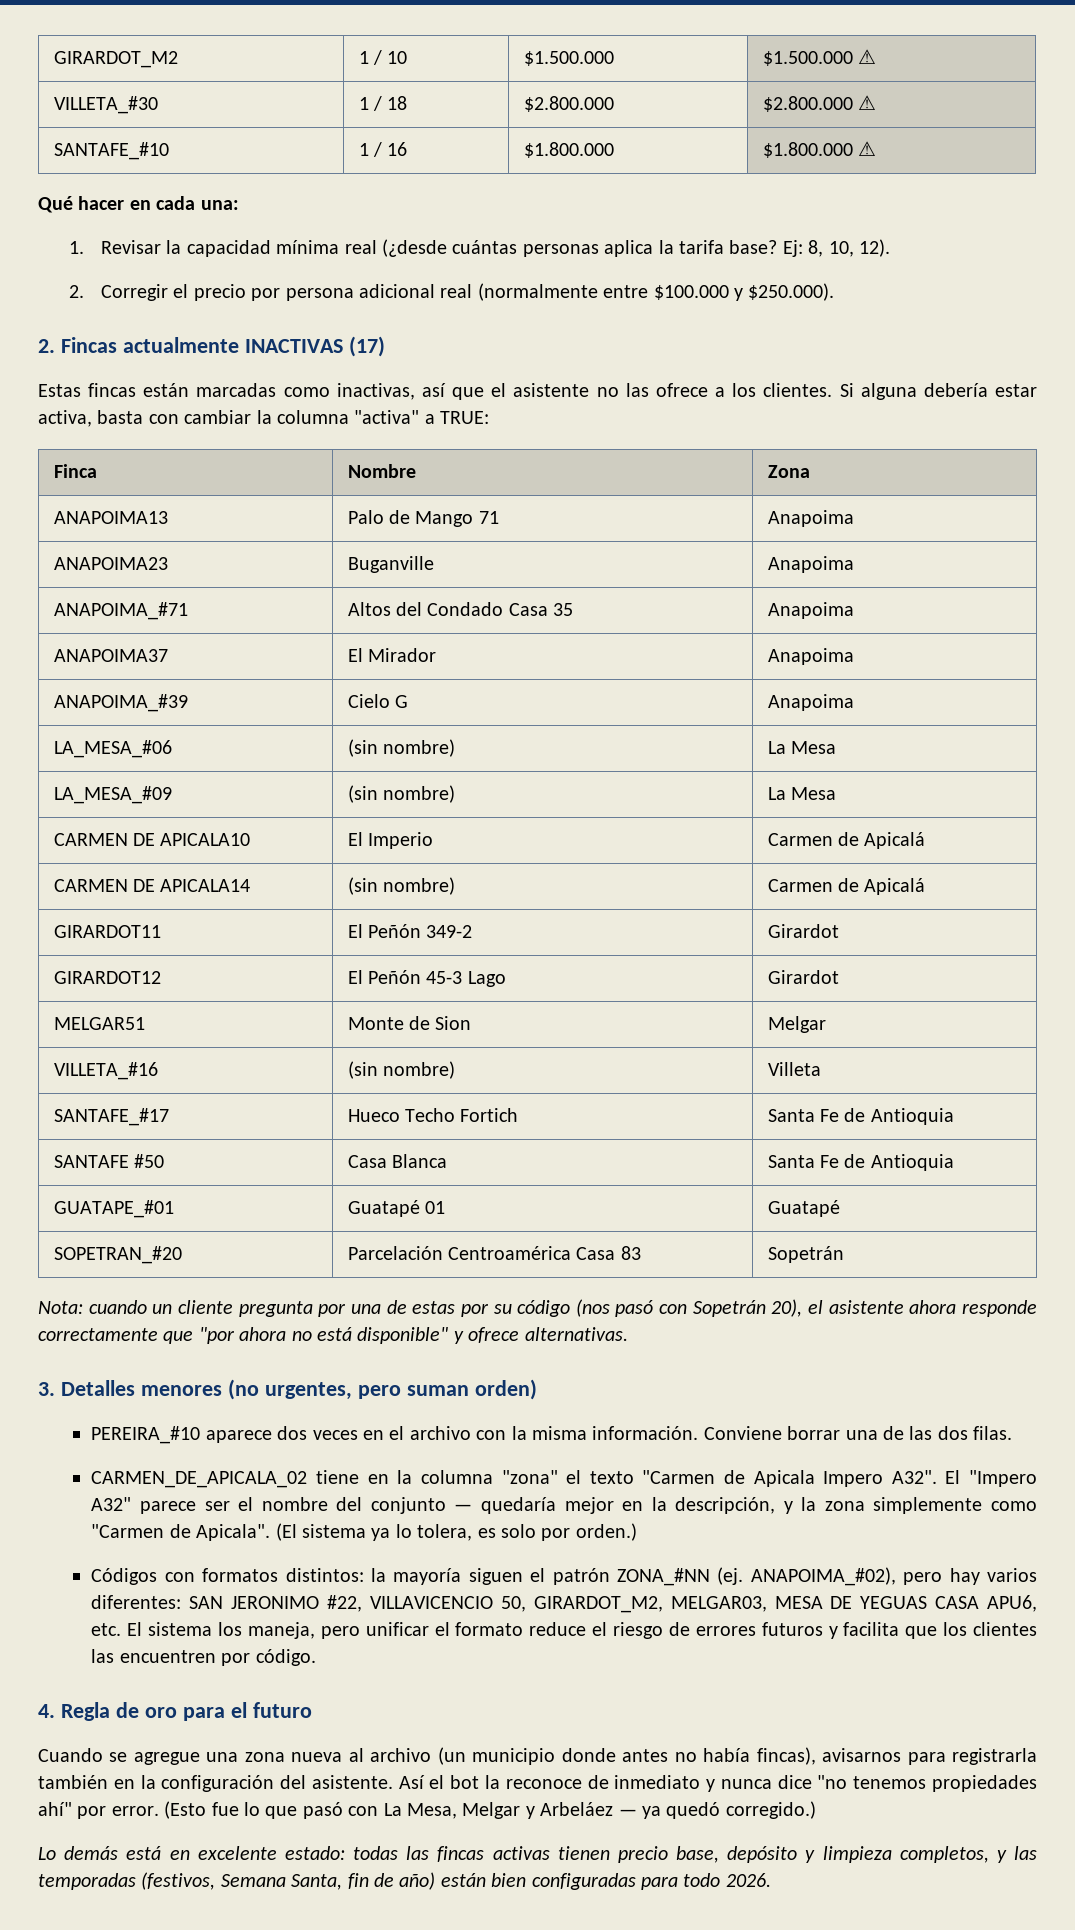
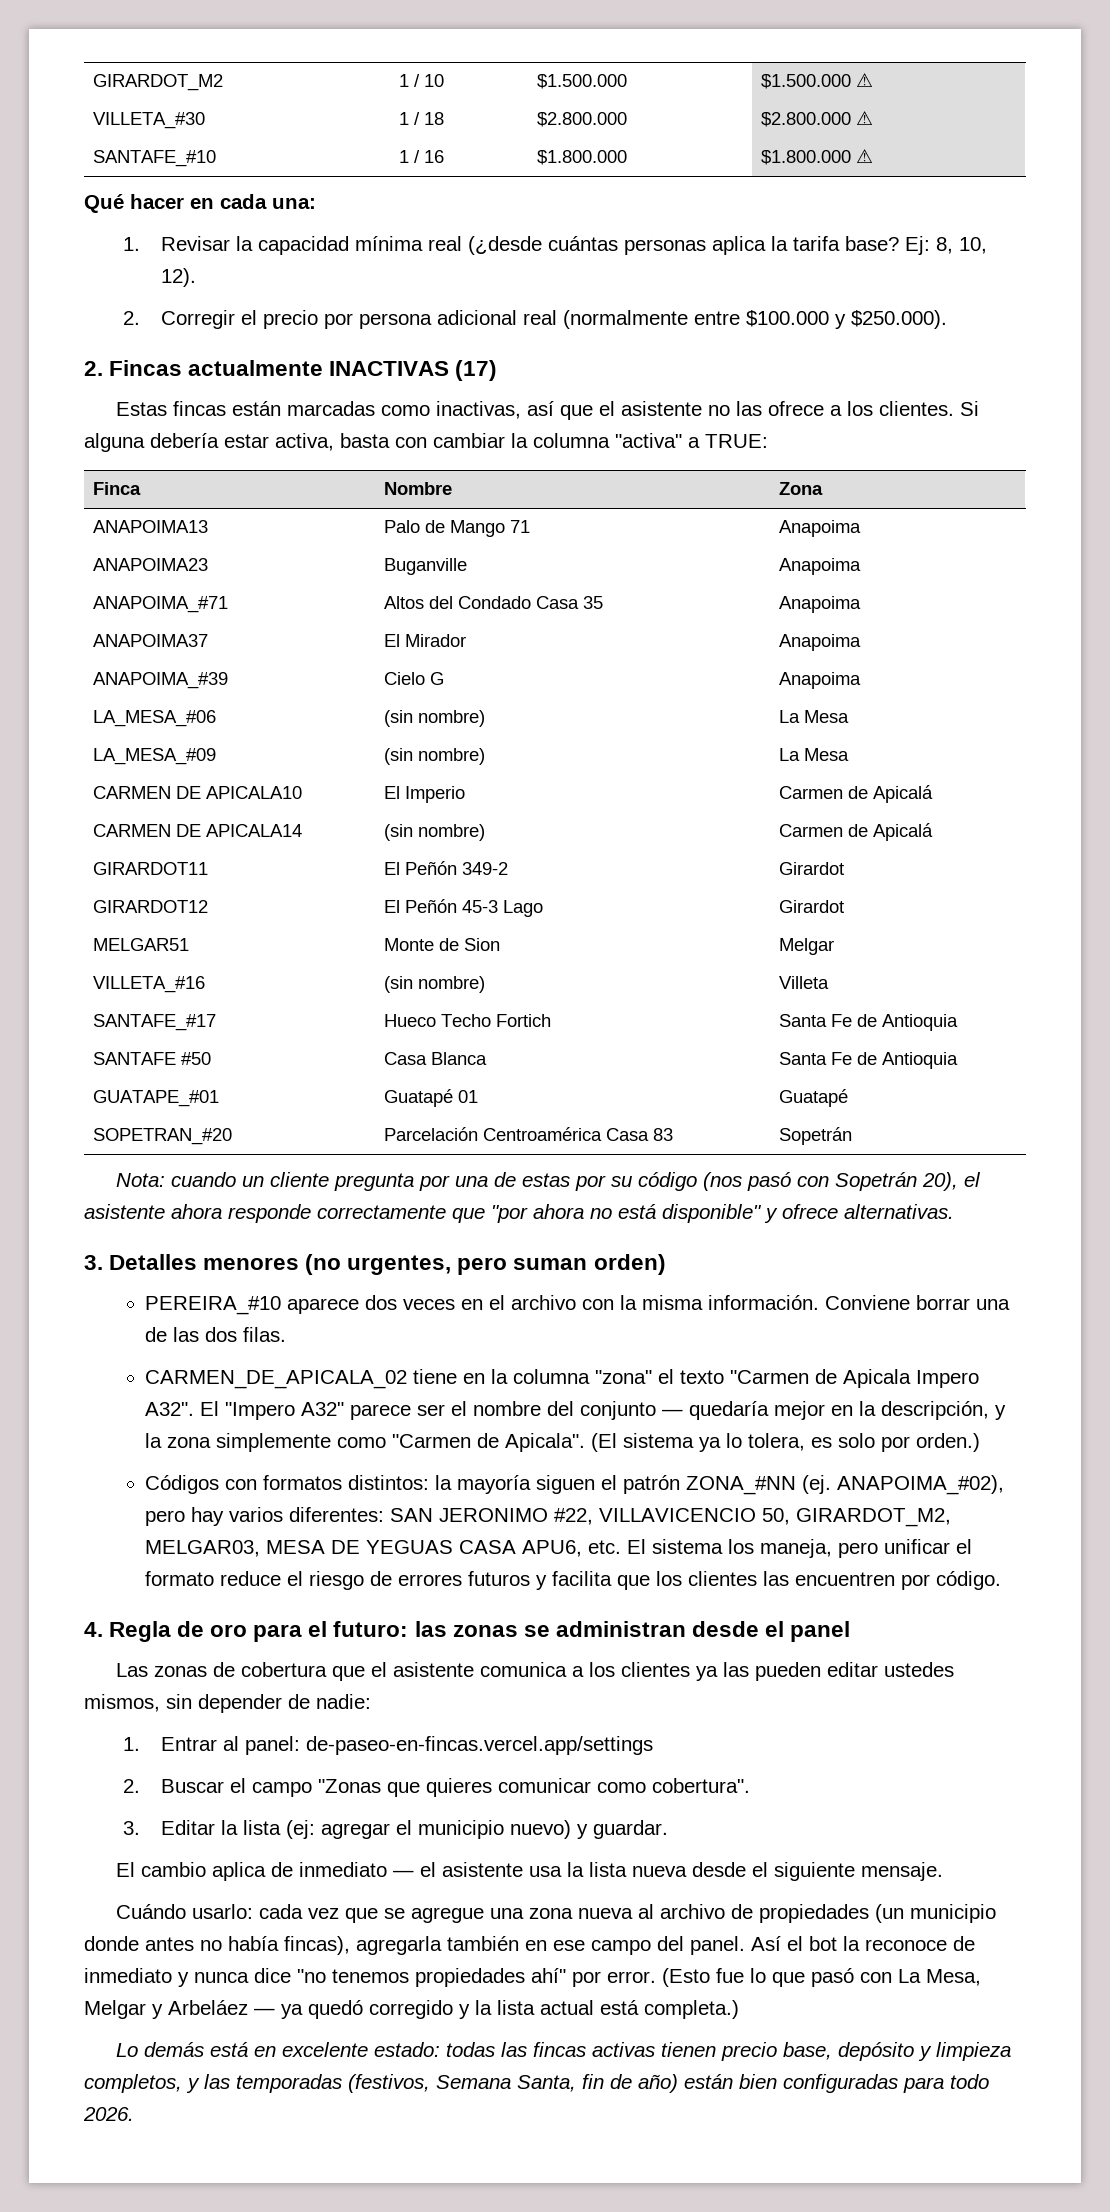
[252,1702,312,1718] [38,1748,103,1762] futuro // Cuando -> [333,1621,850,1642] [115,1662,954,1681] [84,1694,371,1713] [122,1736,654,1755] [122,1778,751,1797] [122,1820,669,1839] [115,1862,943,1881] [115,1904,378,1923] futuro: las zonas se administran desde el panel // Las zonas de cobertura que el asistente comunica a los clientes ya las pueden editar ustedes mismos, sin depender de nadie: // 1. Entrar al panel: de-paseo-en-fincas.vercel.app/settings // 2. Buscar el campo "Zonas que quieres comunicar como cobertura". // 3. Editar la lista (ej: agregar el municipio nuevo) y guardar. // El cambio aplica de inmediato — el asistente usa la lista nueva desde el siguiente mensaje. // Cuándo usarlo: cada vez que
(432, 1755) none -> [730,1904,869,1923] de propiedades
[822,1748,1037,1765] [38,1775,393,1792] avisarnos para registrarla también en la configuración del asistente. -> [356,1936,745,1955] agregarla también en ese campo del panel.
[725,1801,816,1819] corregido.) -> [369,2000,739,2019] corregido y la lista actual está completa.)

